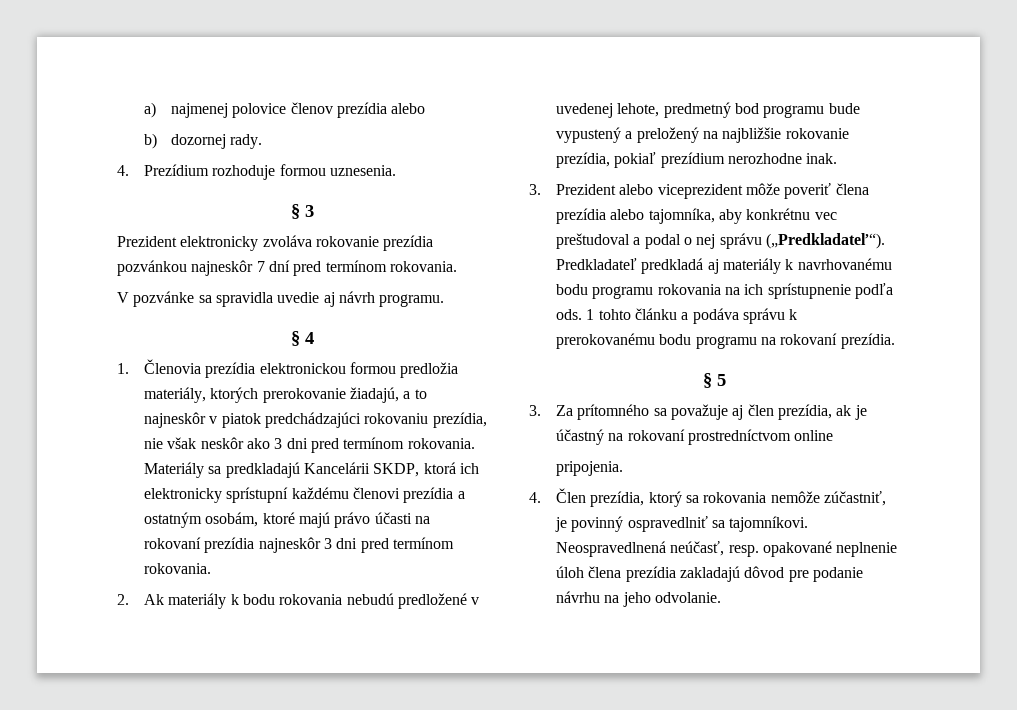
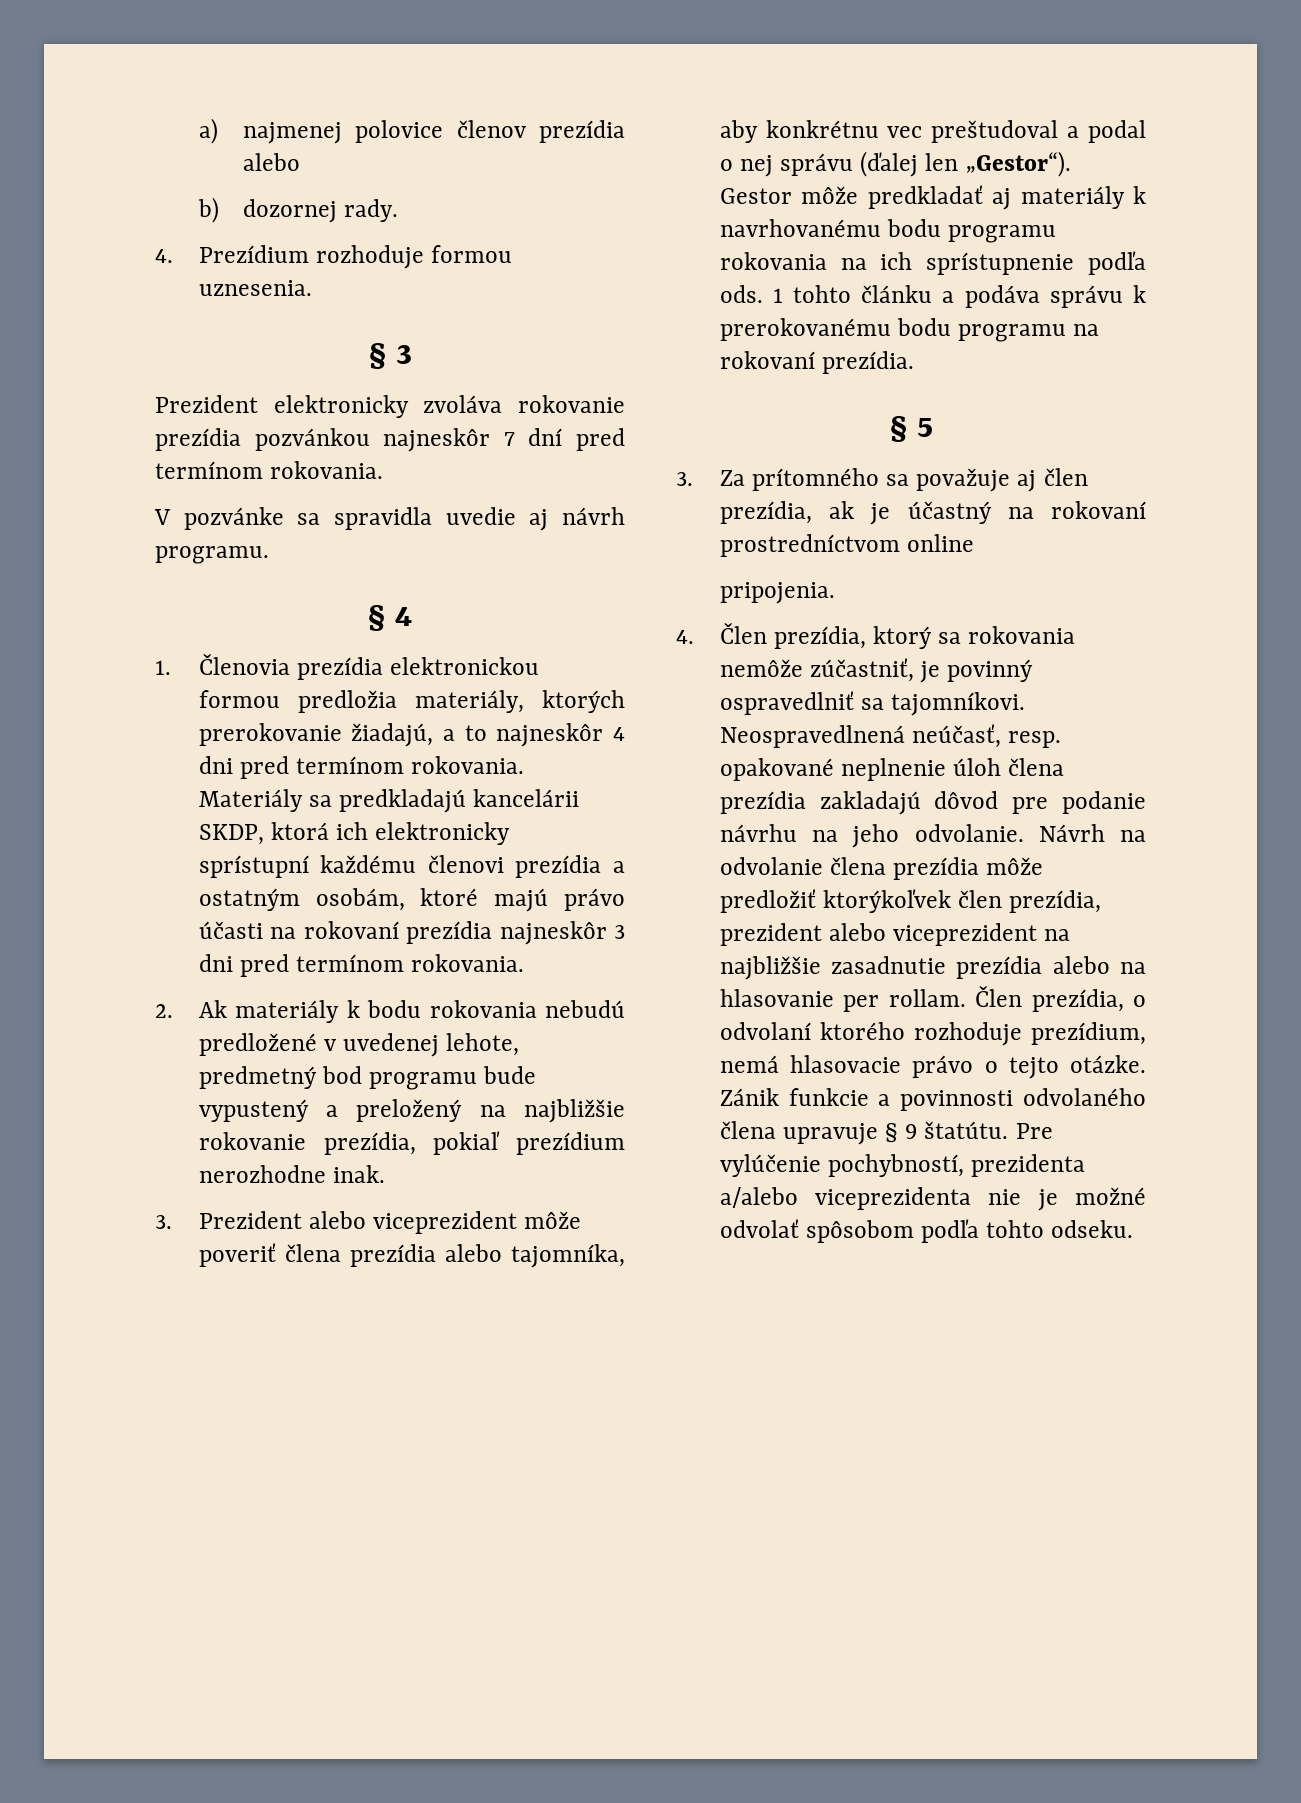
[209,412,487,428] [144,437,283,449] v piatok predchádzajúci rokovaniu prezídia, nie však neskôr ako 3 -> [613,727,626,741] 4
[304,462,371,474] Kancelárii -> [473,789,580,807] kancelárii
[765,233,885,249] [556,258,704,274] („Predkladateľ“). Predkladateľ predkladá -> [860,151,1071,177] [719,185,983,209] (ďalej len „Gestor“). Gestor môže predkladať
(722, 597) none -> [1038,824,1146,842] [719,857,1044,880] [719,889,1102,913] [719,923,1071,946] [719,956,1146,980] [719,985,1146,1012] [719,1022,1146,1046] [719,1055,1146,1079] [719,1088,1146,1111] [719,1121,1053,1145] [719,1154,1086,1177] [719,1187,1146,1211] [719,1219,1134,1243] Návrh na odvolanie člena prezídia môže predložiť ktorýkoľvek člen prezídia, prezident alebo viceprezident na najbližšie zasadnutie prezídia alebo na hlasovanie per rollam. Člen prezídia, o odvolaní ktorého rozhoduje prezídium, nemá hlasovacie právo o tejto otázke. Zánik funkcie a povinnosti odvolaného člena upravuje § 9 štatútu. Pre vylúčenie pochybností, prezidenta a/alebo viceprezidenta nie je možné odvolať spôsobom podľa tohto odseku.

